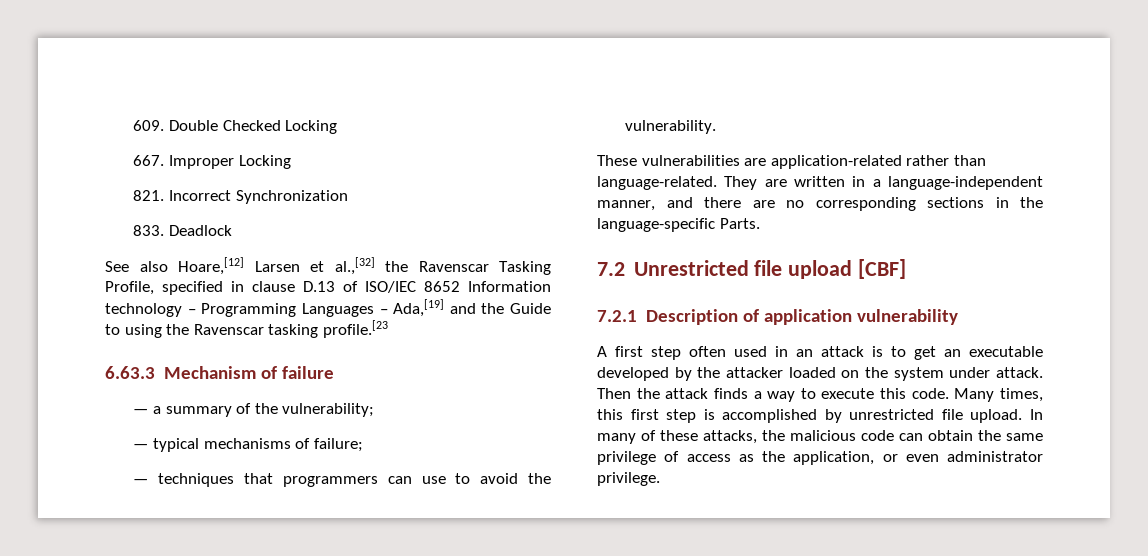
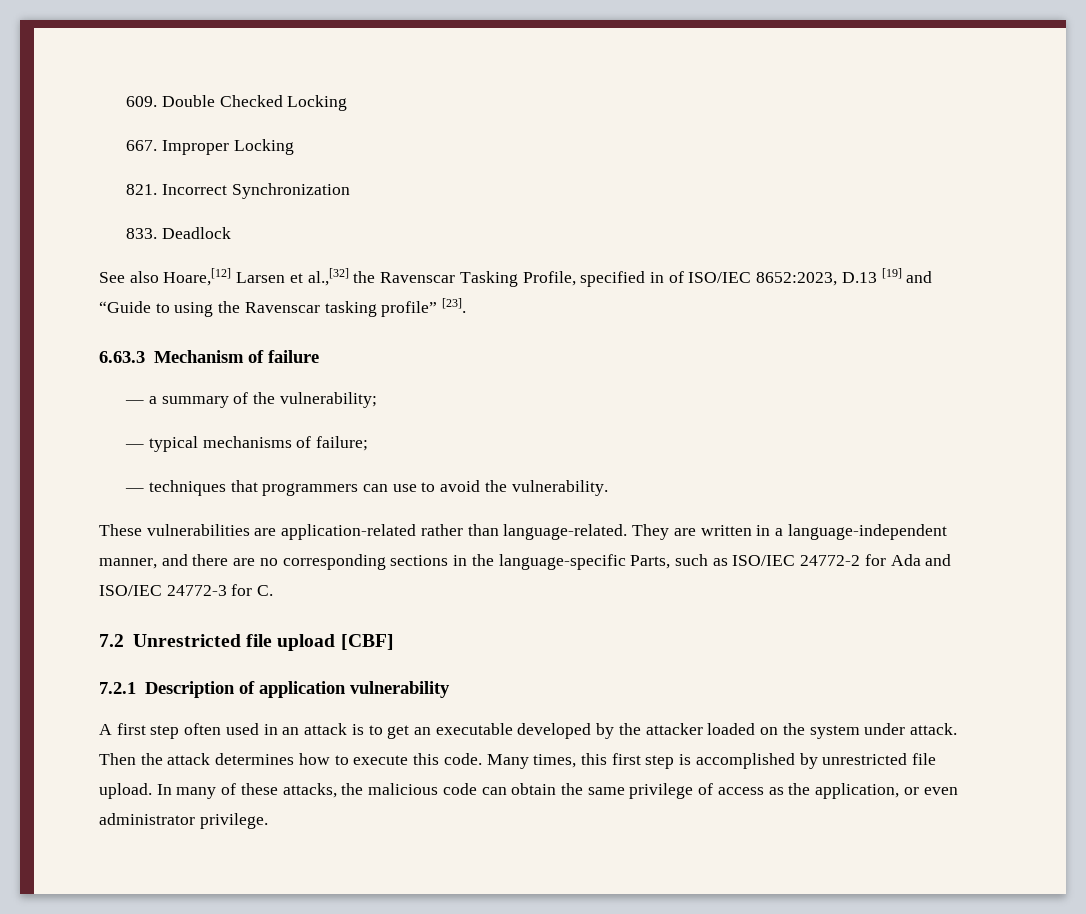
[252,281,551,293] [105,299,551,317] clause D.13 of ISO/IEC 8652 Information technology – Programming Languages – Ada,[19] and the Guide -> [668,268,933,286] [99,301,151,313] of ISO/IEC 8652:2023, D.13 [19] and “Guide
[322,320,388,338] profile.[23 -> [381,298,467,317] profile” [23].
[719,218,760,229] Parts. -> [630,554,952,569] [99,584,274,596] Parts, such as ISO/IEC 24772-2 for Ada and ISO/IEC 24772-3 for C.
[713,388,796,402] finds a way -> [215,753,330,765] determines how

